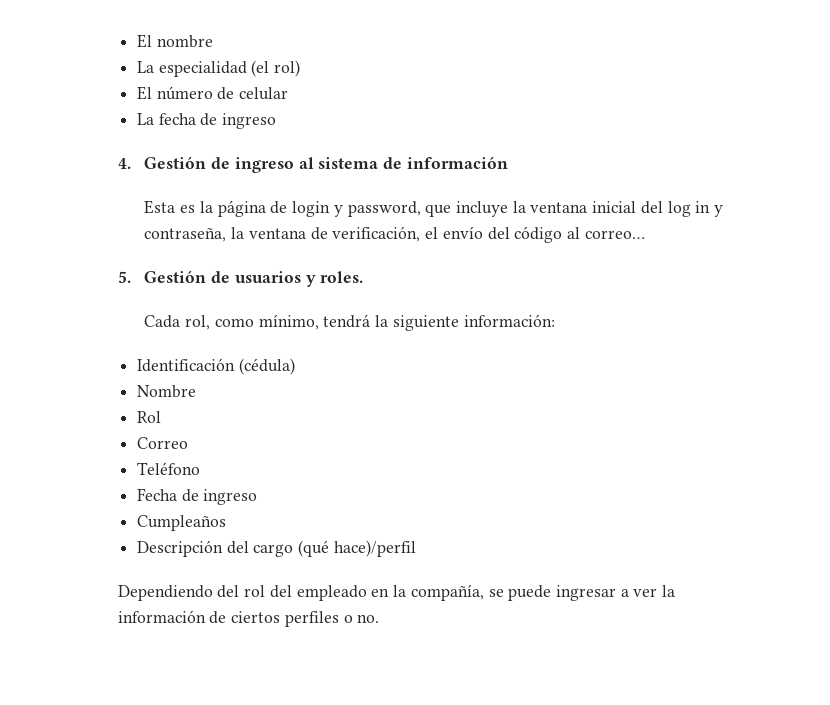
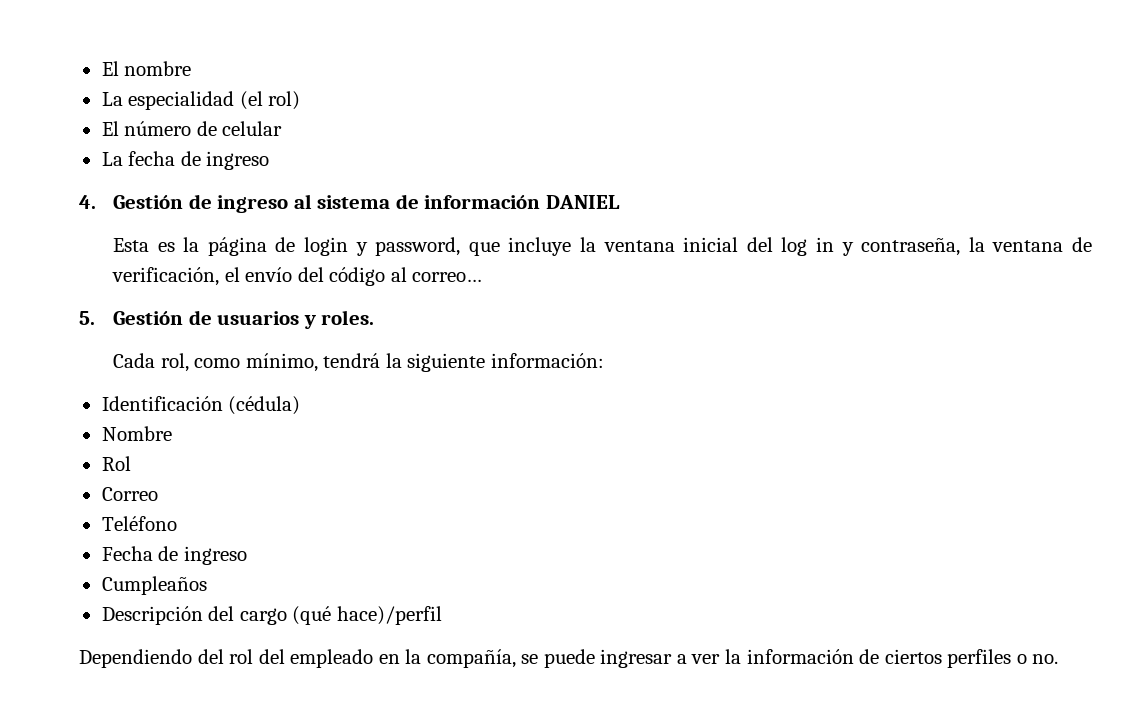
(508, 162) none -> [545,195,620,209] DANIEL

